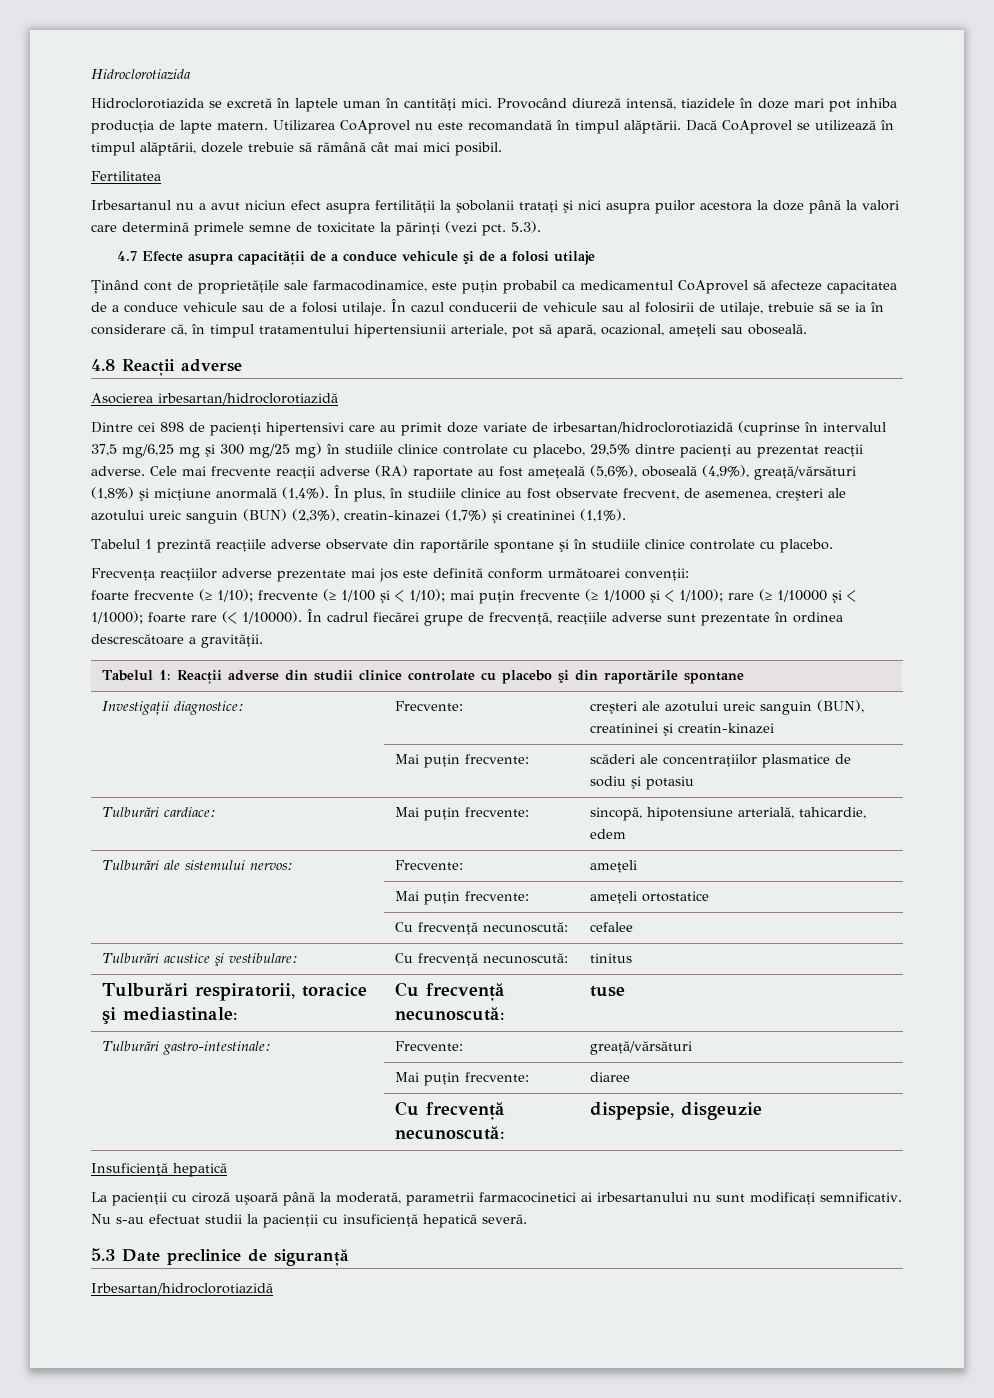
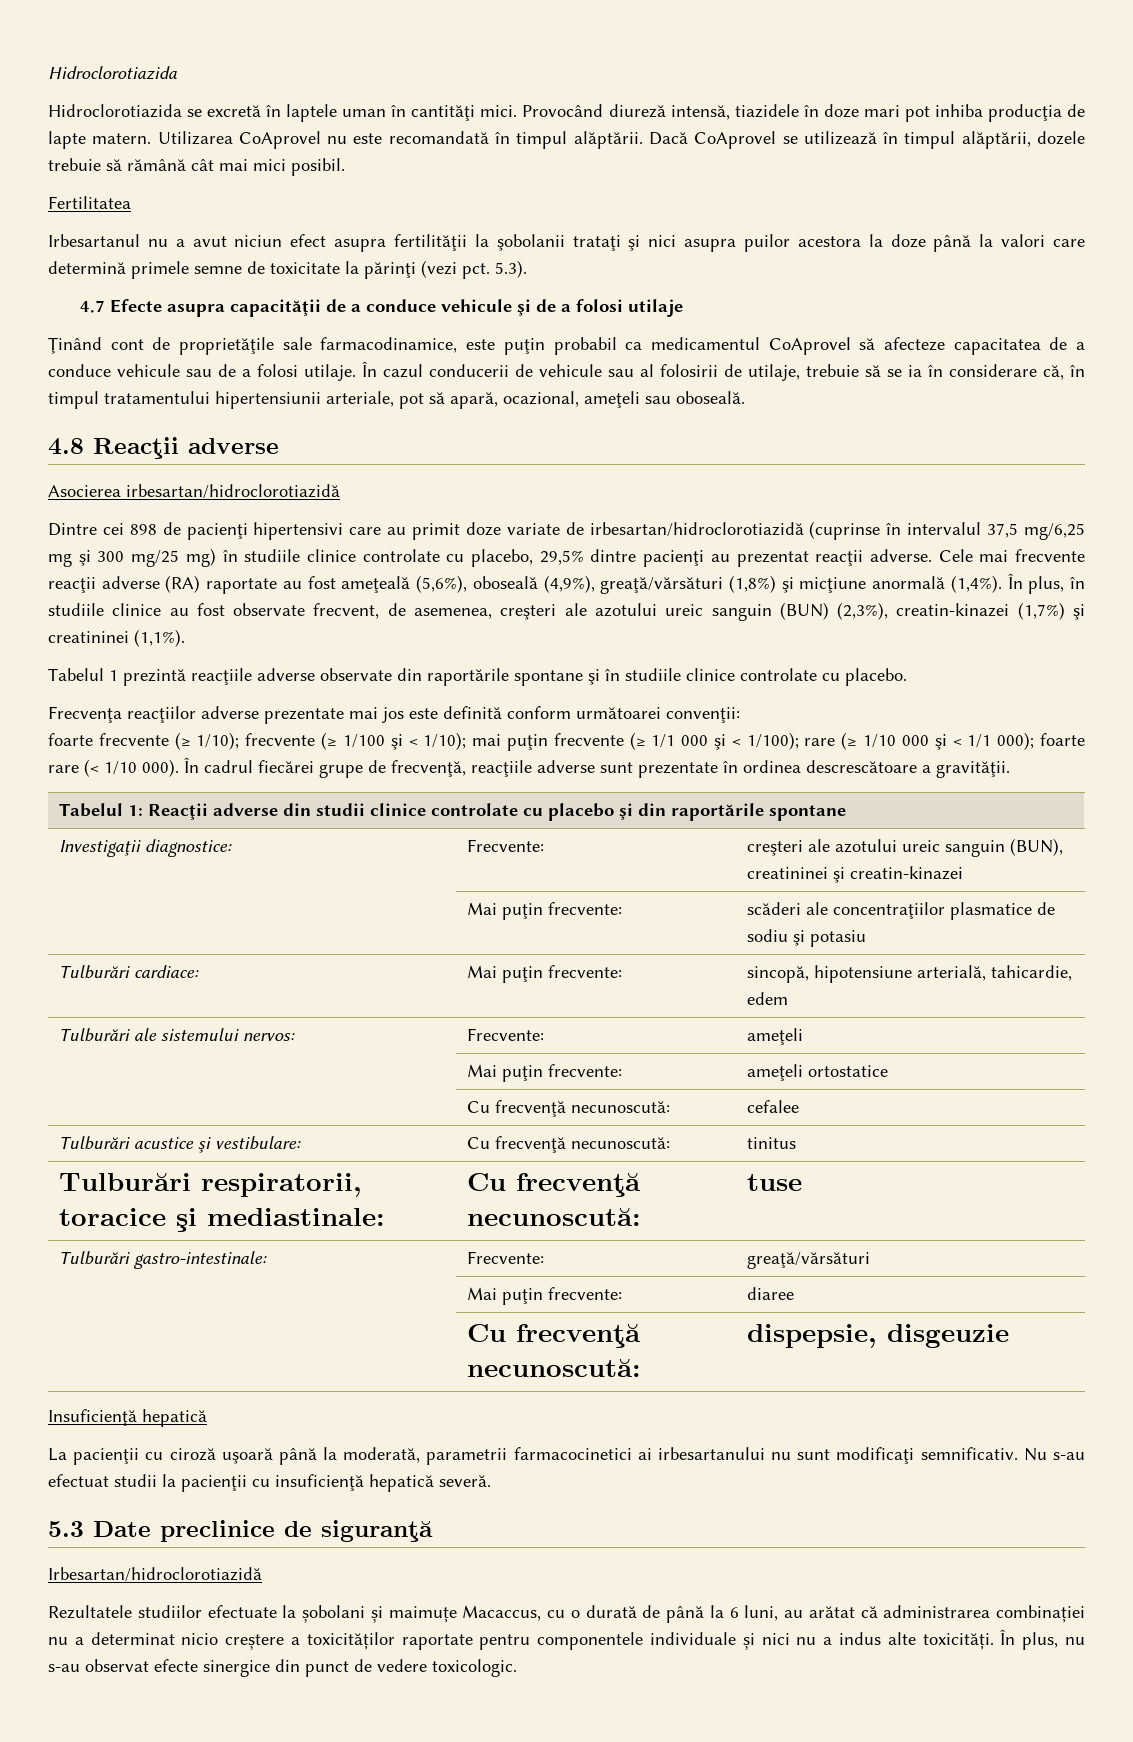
[603,590,645,602] 1/1000 -> [651,734,709,748] 1/1 000
[777,590,856,603] [91,611,143,624] 1/10000 şi < 1/1000); -> [863,732,1035,750] 1/10 000 şi < 1/1 000);
[242,611,302,624] 1/10000). -> [104,759,179,777] 1/10 000).
(273, 1289) none -> [48,1605,1085,1623] [48,1629,1085,1650] [48,1659,517,1677] // Rezultatele studiilor efectuate la șobolani și maimuțe Macaccus, cu o durată de până la 6 luni, au arătat că administrarea combinației nu a determinat nicio creștere a toxicităților raportate pentru componentele individuale și nici nu a indus alte toxicități. În plus, nu s-au observat efecte sinergice din punct de vedere toxicologic.

